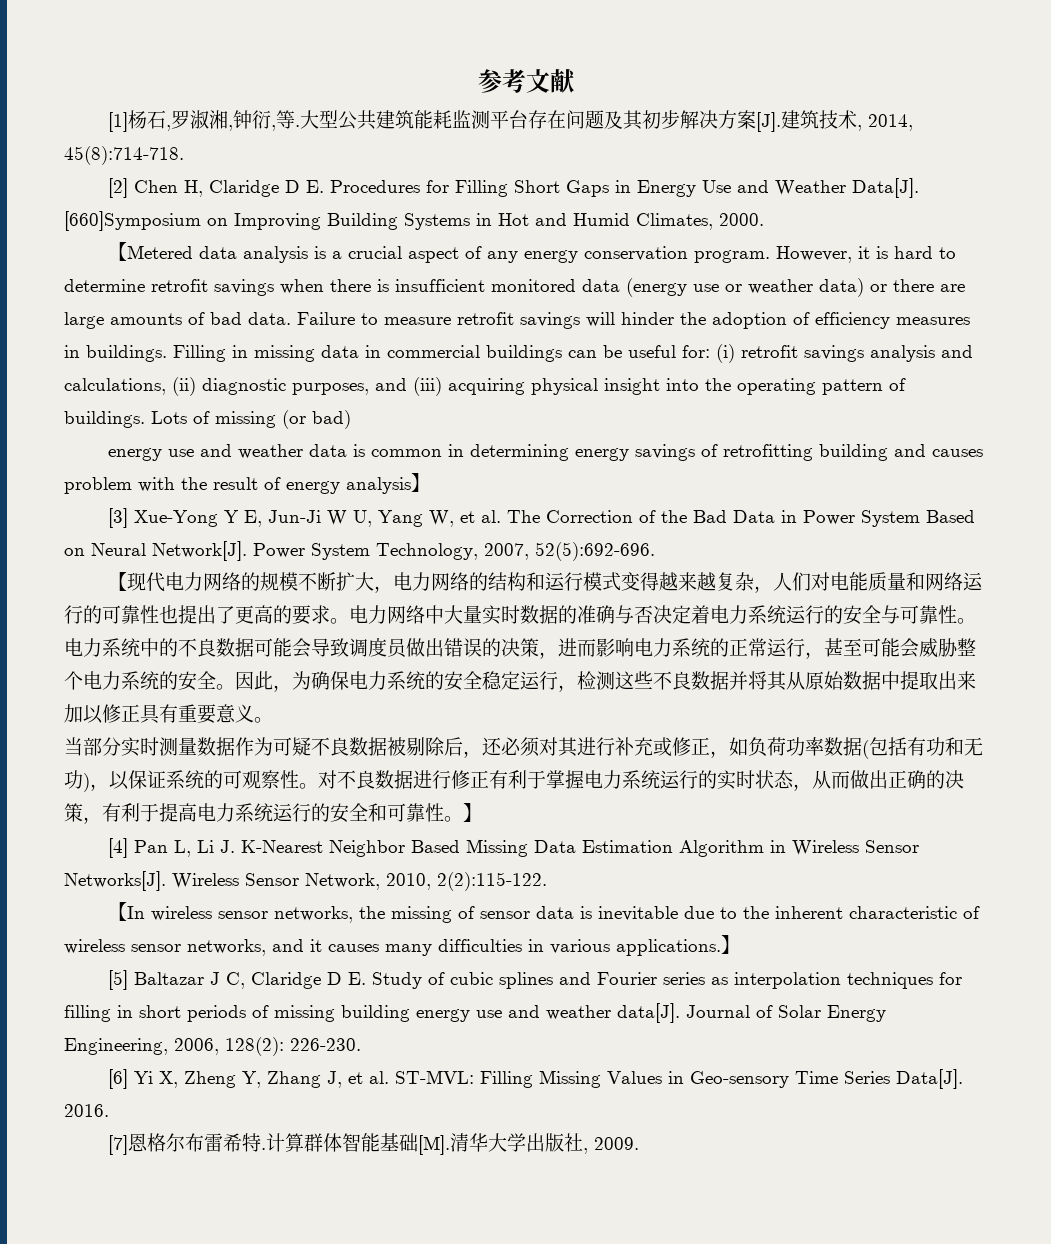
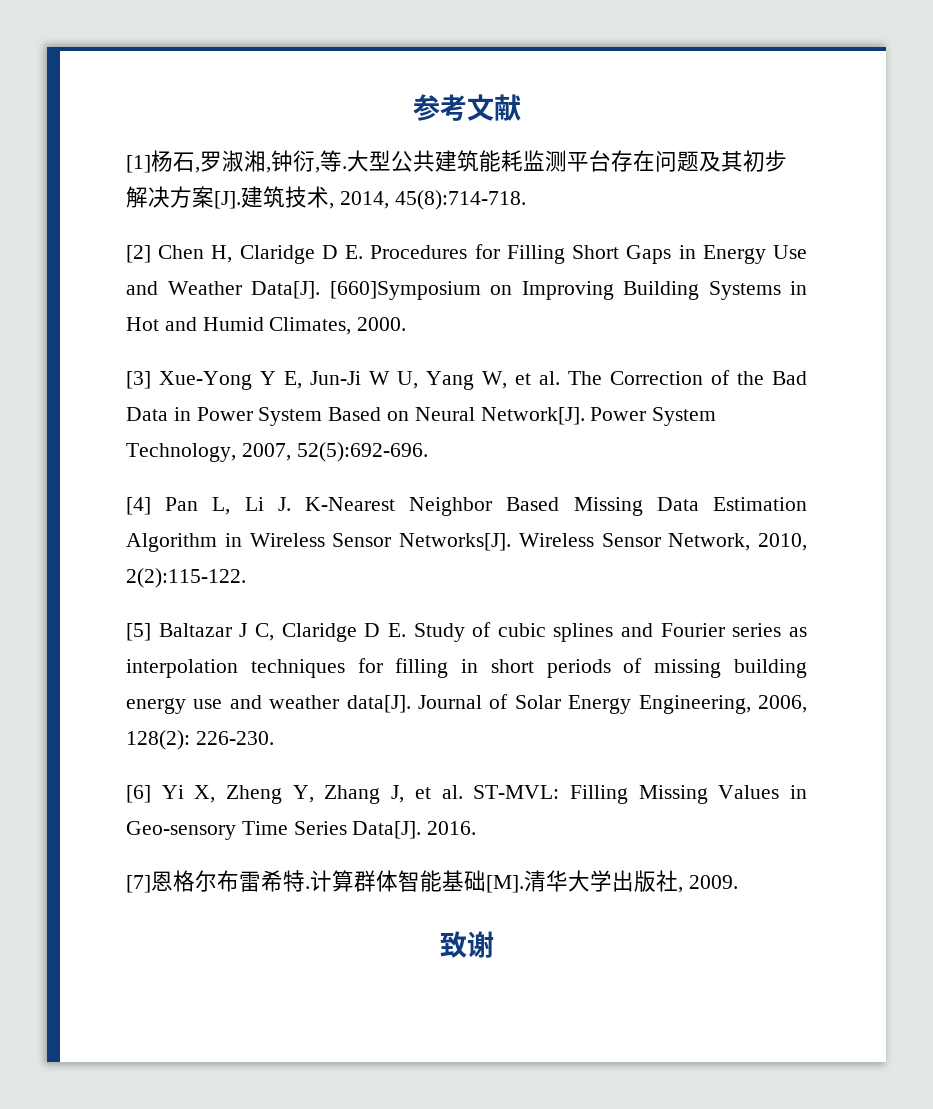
[108,242,957,263] [64,278,965,297] [64,312,970,329] [64,344,973,363] [64,377,906,396] [64,410,351,429] [108,444,984,461] [64,473,430,494] // 【Metered data analysis is a crucial aspect of any energy conservation program. However, it is hard to determine retrofit savings when there is insufficient monitored data (energy use or weather data) or there are large amounts of bad data. Failure to measure retrofit savings will hinder the adoption of efficiency measures in buildings. Filling in missing data in commercial buildings can be useful for: (i) retrofit savings analysis and calculations, (ii) diagnostic purposes, and (iii) acquiring physical insight into the operating pattern of buildings. Lots of missing (or bad) // energy use and weather data is common in determining energy savings of retrofitting building and causes problem with the result of energy analysis】 -> (407, 324) none
[108,572,984,593] [64,605,976,625] [64,638,976,659] [64,671,976,692] [64,704,273,724] [64,737,983,759] [64,770,964,792] [64,803,482,824] // 【现代电力网络的规模不断扩大，电力网络的结构和运行模式变得越来越复杂，人们对电能质量和网络运行的可靠性也提出了更高的要求。电力网络中大量实时数据的准确与否决定着电力系统运行的安全与可靠性。电力系统中的不良数据可能会导致调度员做出错误的决策，进而影响电力系统的正常运行，甚至可能会威胁整个电力系统的安全。因此，为确保电力系统的安全稳定运行，检测这些不良数据并将其从原始数据中提取出来加以修正具有重要意义。 // 当部分实时测量数据作为可疑不良数据被剔除后，还必须对其进行补充或修正，如负荷功率数据(包括有功和无功)，以保证系统的可观察性。对不良数据进行修正有利于掌握电力系统运行的实时状态，从而做出正确的决策，有利于提高电力系统运行的安全和可靠性。】 -> (428, 452) none
[108,902,981,923] [64,935,740,956] // 【In wireless sensor networks, the missing of sensor data is inevitable due to the inherent characteristic of wireless sensor networks, and it causes many difficulties in various applications.】 -> (246, 578) none
(640, 1143) none -> [439,931,494,958] // 致谢

